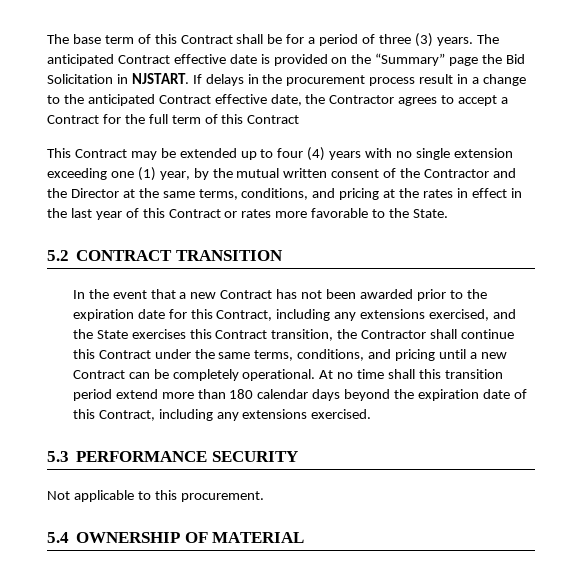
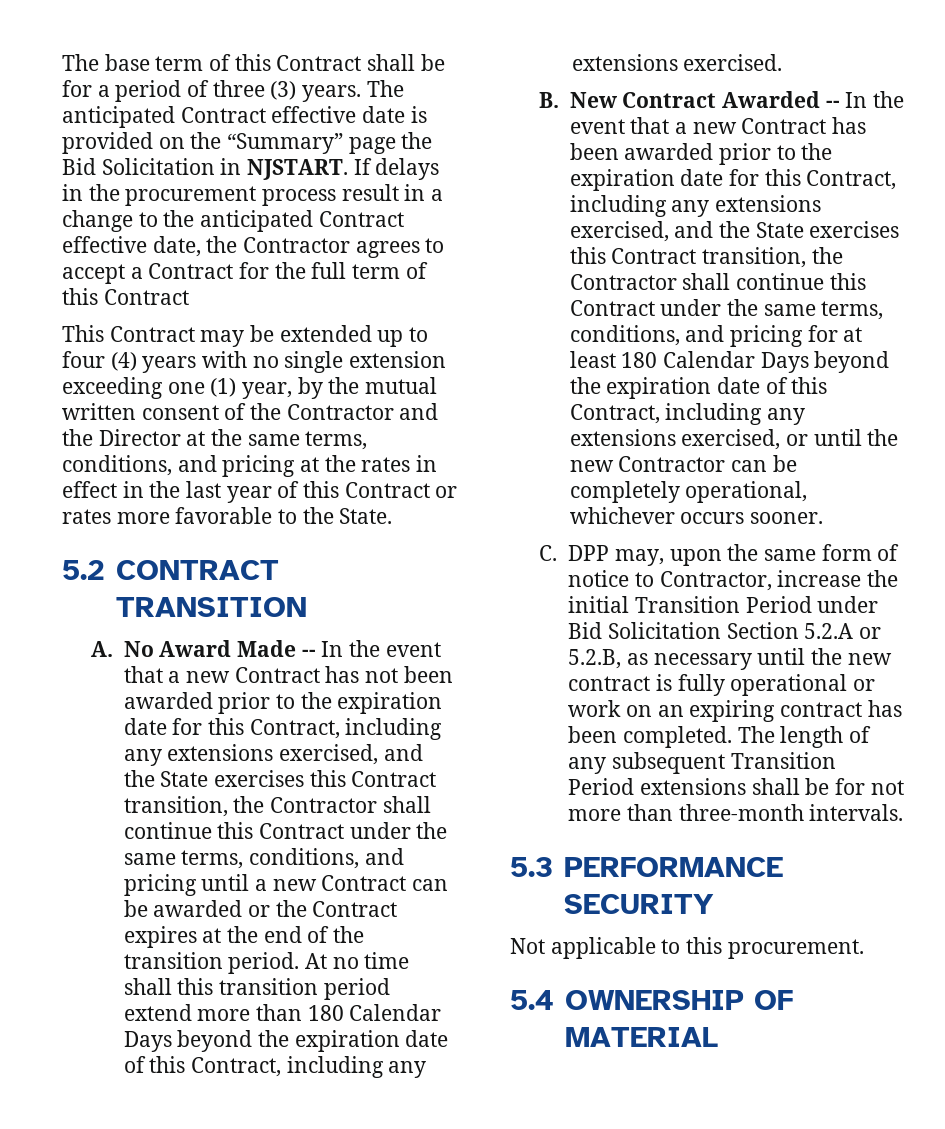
(283, 255) none -> [91,640,316,657] A. No Award Made --
[172,369,316,381] completely operational. -> [153,900,398,917] [123,926,364,948] [123,952,300,974] awarded or the Contract expires at the end of the transition period.
[257,389,341,401] calendar days -> [349,1004,442,1021] [123,1031,172,1052] Calendar Days
(372, 414) none -> [539,91,904,108] [569,117,866,134] [569,143,833,165] [569,169,897,191] [569,195,821,217] [569,221,900,242] [569,247,843,268] [569,273,866,290] [569,299,884,320] [569,325,863,347] [569,351,890,373] [569,377,828,399] [569,403,805,425] [569,429,899,450] [569,455,797,472] [569,481,808,503] [569,507,823,524] [539,544,900,566] [568,570,898,591] [568,596,879,613] [568,622,881,639] [568,648,892,670] [568,674,875,696] [568,700,902,722] [568,726,871,748] [568,752,836,774] [568,778,904,795] [568,804,904,821] // B. New Contract Awarded -- In the event that a new Contract has been awarded prior to the expiration date for this Contract, including any extensions exercised, and the State exercises this Contract transition, the Contractor shall continue this Contract under the same terms, conditions, and pricing for at least 180 Calendar Days beyond the expiration date of this Contract, including any extensions exercised, or until the new Contractor can be completely operational, whichever occurs sooner. // C. DPP may, upon the same form of notice to Contractor, increase the initial Transition Period under Bid Solicitation Section 5.2.A or 5.2.B, as necessary until the new contract is fully operational or work on an expiring contract has been completed. The length of any subsequent Transition Period extensions shall be for not more than three-month intervals.

